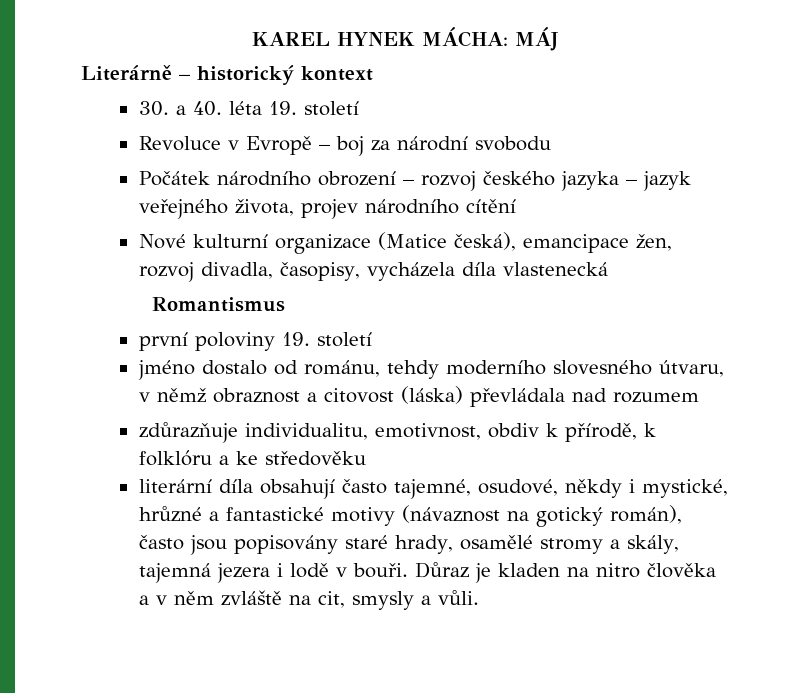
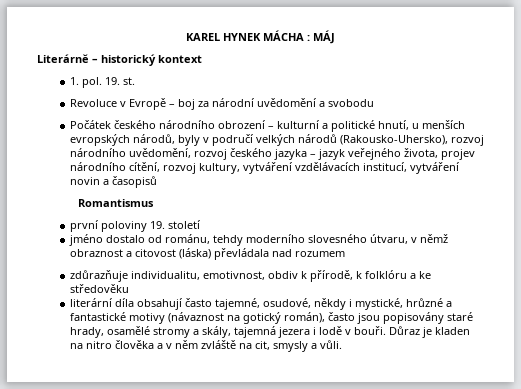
[422,27,508,47] MÁCHA: -> [263,30,310,41] MÁCHA :
[138,101,359,116] 30. a 40. léta 19. století -> [69,77,135,88] 1. pol. 19. st.
(468, 143) none -> [256,98,325,107] uvědomění a
(210, 178) none -> [113,120,156,129] českého
(414, 182) none -> [276,120,465,132] [69,134,484,146] [69,148,191,158] kulturní a politické hnutí, u menších evropských národů, byly v područí velkých národů (Rakousko-Uhersko), rozvoj národního uvědomění,
[465,199,516,214] [138,232,672,254] [138,262,608,282] cítění // Nové kulturní organizace (Matice česká), emancipace žen, rozvoj divadla, časopisy, vycházela díla vlastenecká -> [128,162,459,174] [69,176,157,188] cítění, rozvoj kultury, vytváření vzdělávacích institucí, vytváření novin a časopisů

